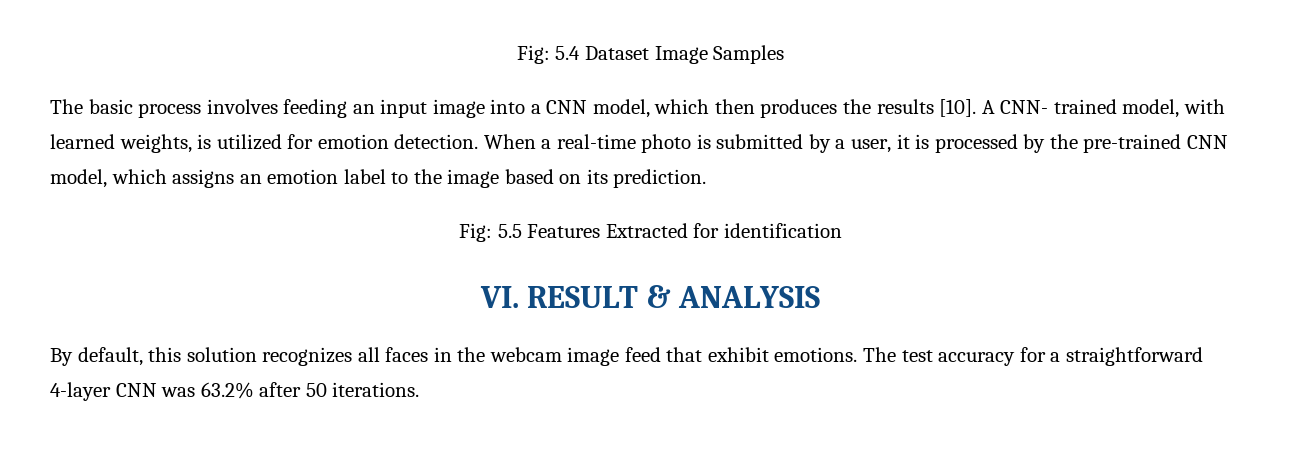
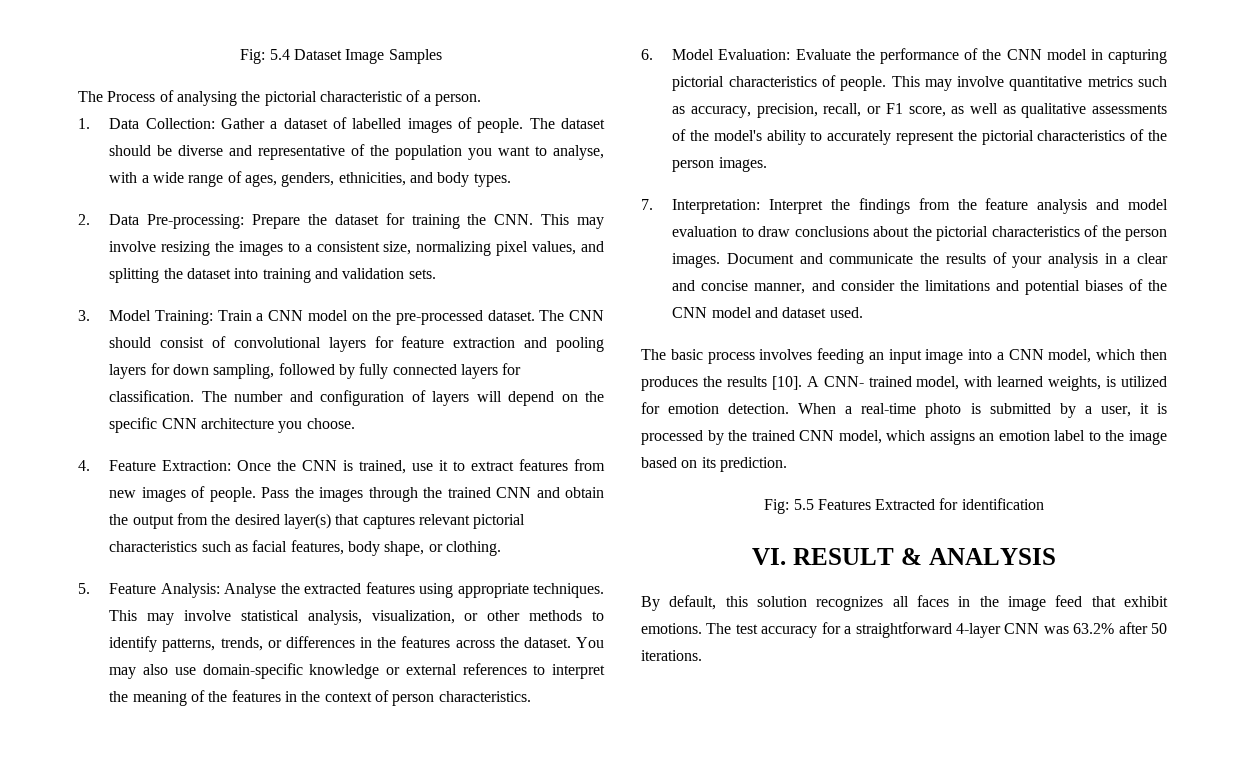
(785, 54) none -> [78,90,481,106] [78,117,605,133] [109,144,604,160] [109,171,511,187] [78,213,604,229] [109,241,604,256] [109,268,436,283] [78,310,604,325] [109,336,604,352] [109,363,522,379] [109,390,605,406] [109,417,355,433] [78,459,605,474] [109,486,604,502] [109,513,526,529] [109,540,501,556] [78,582,604,598] [109,610,604,625] [109,636,604,652] [109,663,606,679] [109,690,531,706] [641,48,1167,64] [672,75,1167,91] [672,103,1167,118] [672,129,1167,145] [672,157,767,172] [641,198,1168,214] [672,225,1167,241] [672,252,1168,268] [672,279,1167,295] [672,307,863,318] // The Process of analysing the pictorial characteristic of a person. // 1. Data Collection: Gather a dataset of labelled images of people. The dataset should be diverse and representative of the population you want to analyse, with a wide range of ages, genders, ethnicities, and body types. // 2. Data Pre-processing: Prepare the dataset for training the CNN. This may involve resizing the images to a consistent size, normalizing pixel values, and splitting the dataset into training and validation sets. // 3. Model Training: Train a CNN model on the pre-processed dataset. The CNN should consist of convolutional layers for feature extraction and pooling layers for down sampling, followed by fully connected layers for classification. The number and configuration of layers will depend on the specific CNN architecture you choose. // 4. Feature Extraction: Once the CNN is trained, use it to extract features from new images of people. Pass the images through the trained CNN and obtain the output from the desired layer(s) that captures relevant pictorial characteristics such as facial features, body shape, or clothing. // 5. Feature Analysis: Analyse the extracted features using appropriate techniques. This may involve statistical analysis, visualization, or other methods to identify patterns, trends, or differences in the features across the dataset. You may also use domain-specific knowledge or external references to interpret the meaning of the features in the context of person characteristics. // 6. Model Evaluation: Evaluate the performance of the CNN model in capturing pictorial characteristics of people. This may involve quantitative metrics such as accuracy, precision, recall, or F1 score, as well as qualitative assessments of the model's ability to accurately represent the pictorial characteristics of the person images. // 7. Interpretation: Interpret the findings from the feature analysis and model evaluation to draw conclusions about the pictorial characteristics of the person images. Document and communicate the results of your analysis in a clear and concise manner, and consider the limitations and potential biases of the CNN model and dataset used.
[1083,134,1182,153] pre-trained -> [751,430,795,441] trained
[489,347,562,362] webcam -> (999, 601) none

